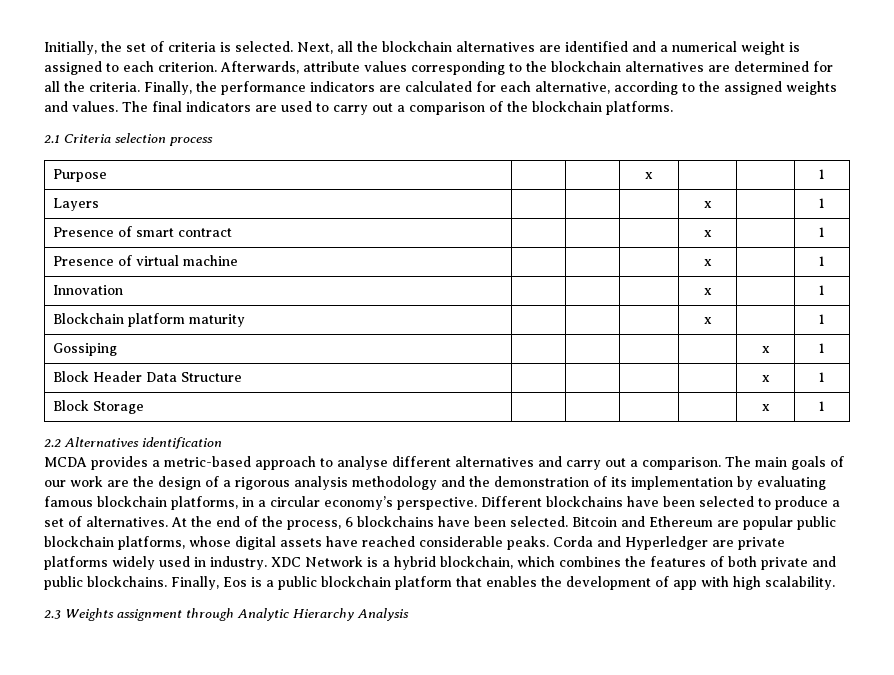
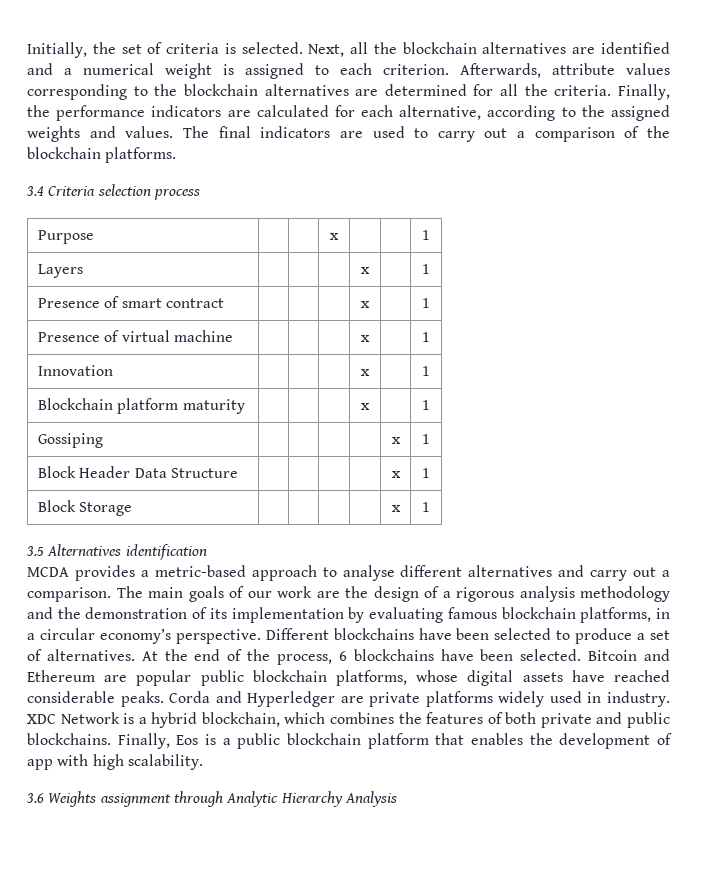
[44,135,60,143] 2.1 -> [26,186,44,196] 3.4
[44,439,61,447] 2.2 -> [26,546,44,556] 3.5
[44,610,61,619] 2.3 -> [26,793,44,803] 3.6

